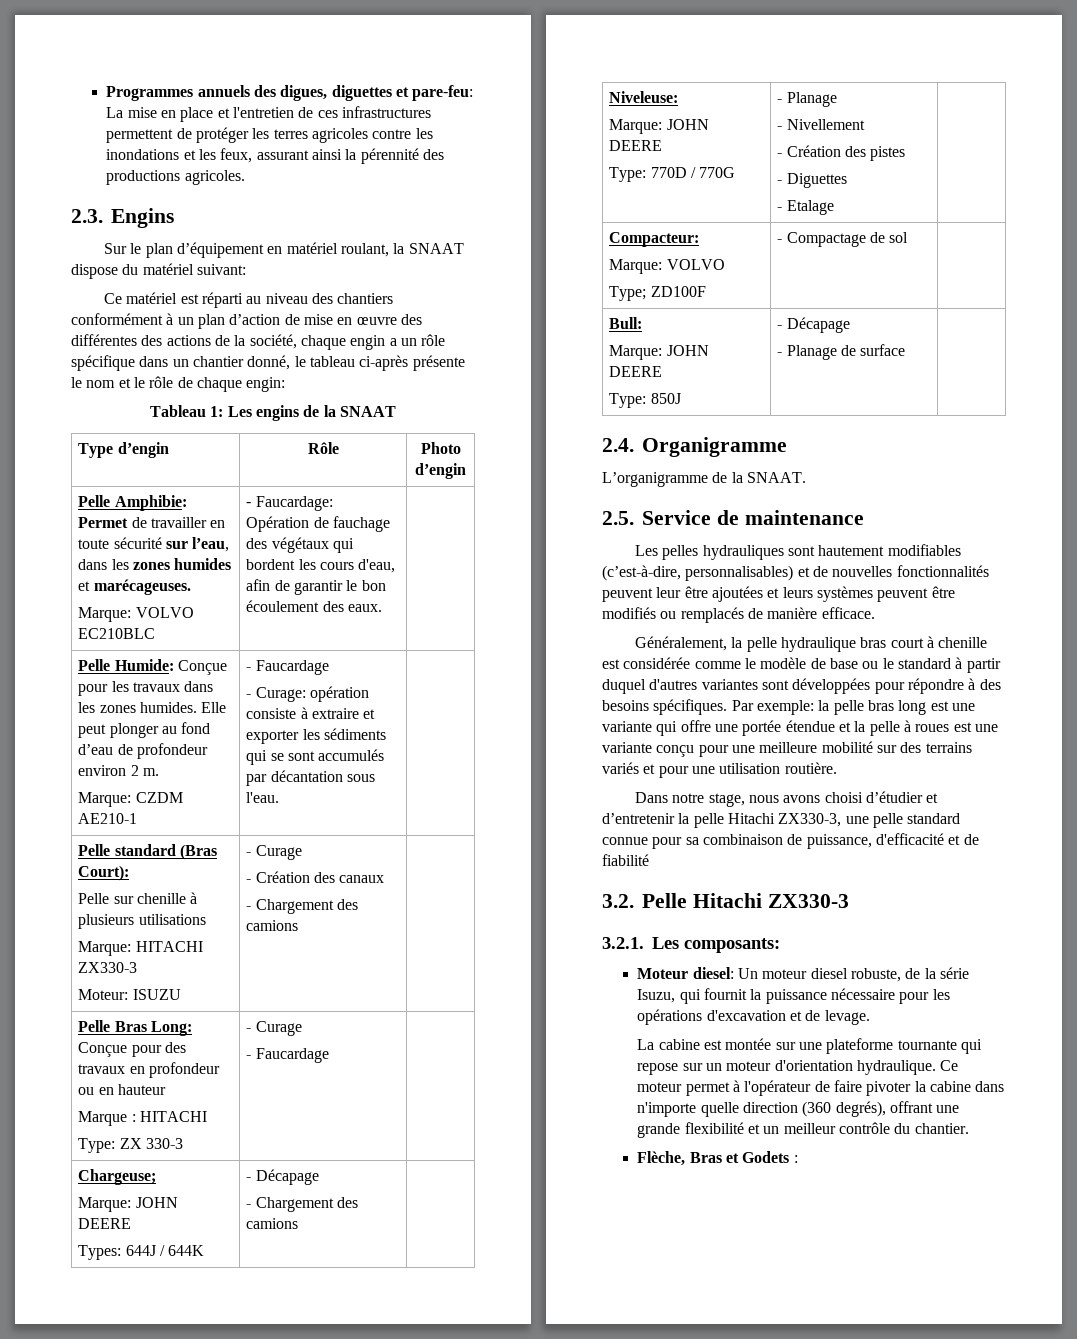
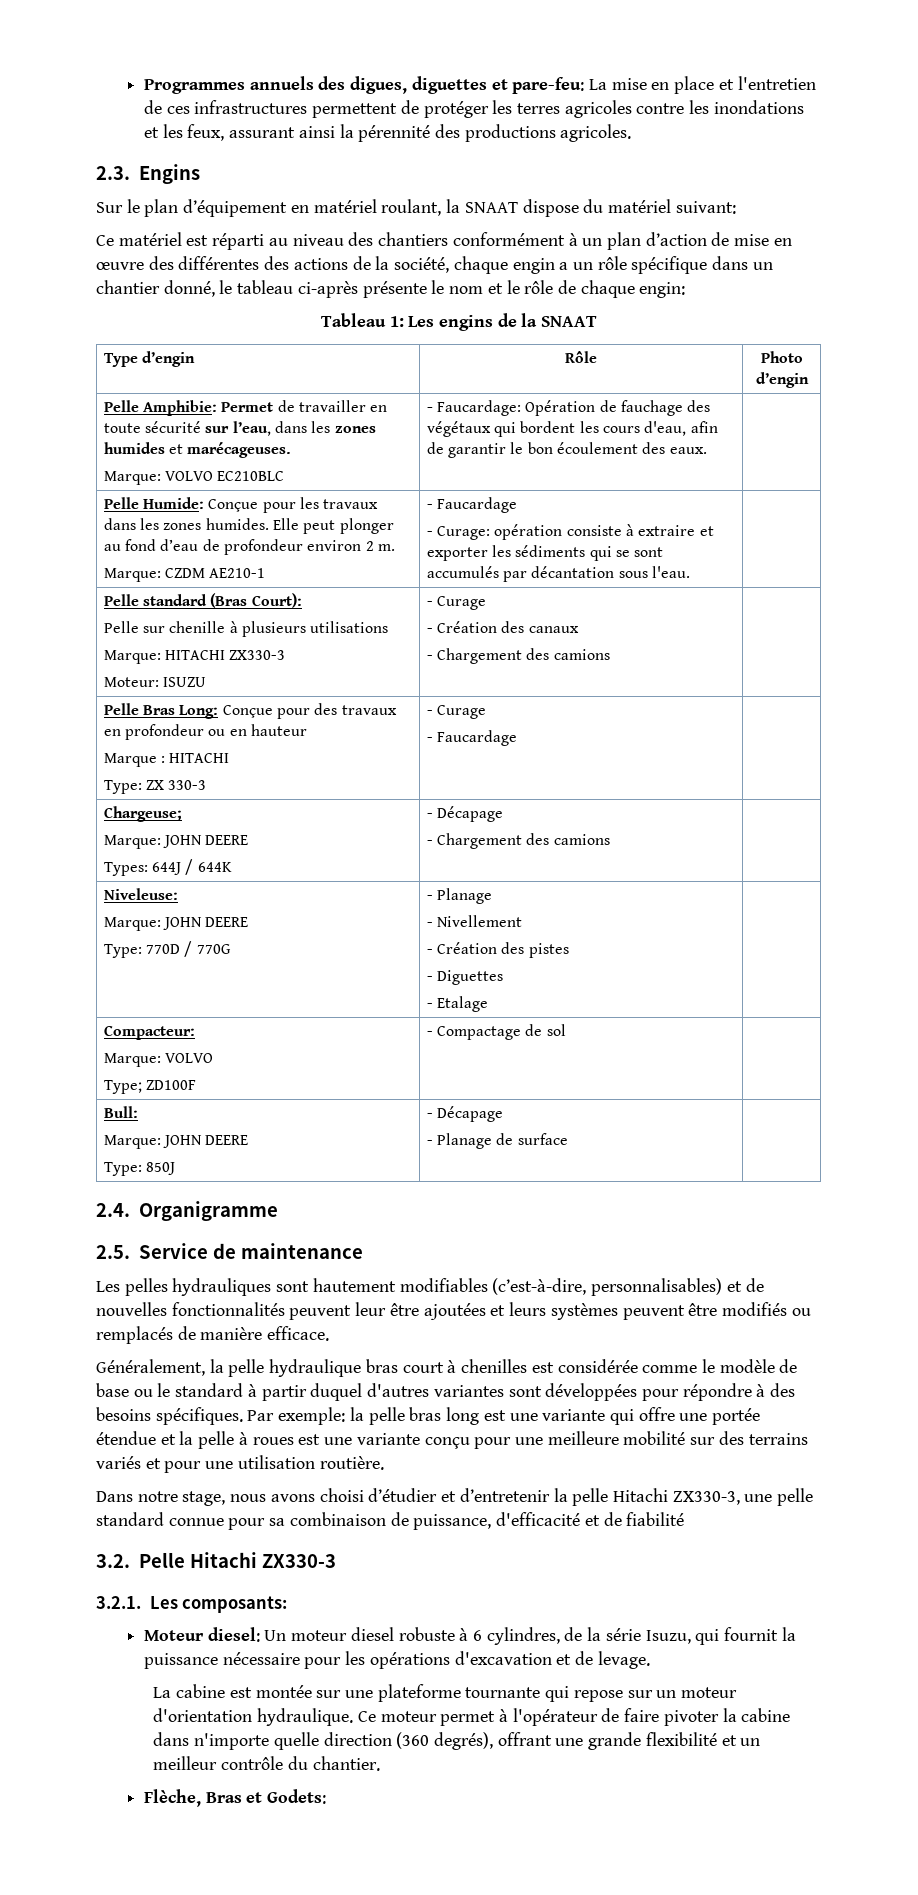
[602,472,806,487] // L’organigramme de la SNAAT. -> (278, 1211) none
[938,637,988,648] chenille -> [461,1359,528,1373] chenilles
[850,968,901,982] robuste, -> [398,1627,560,1645] robuste à 6 cylindres,
[742,1151,798,1163] Godets : -> [267,1789,327,1804] Godets:

